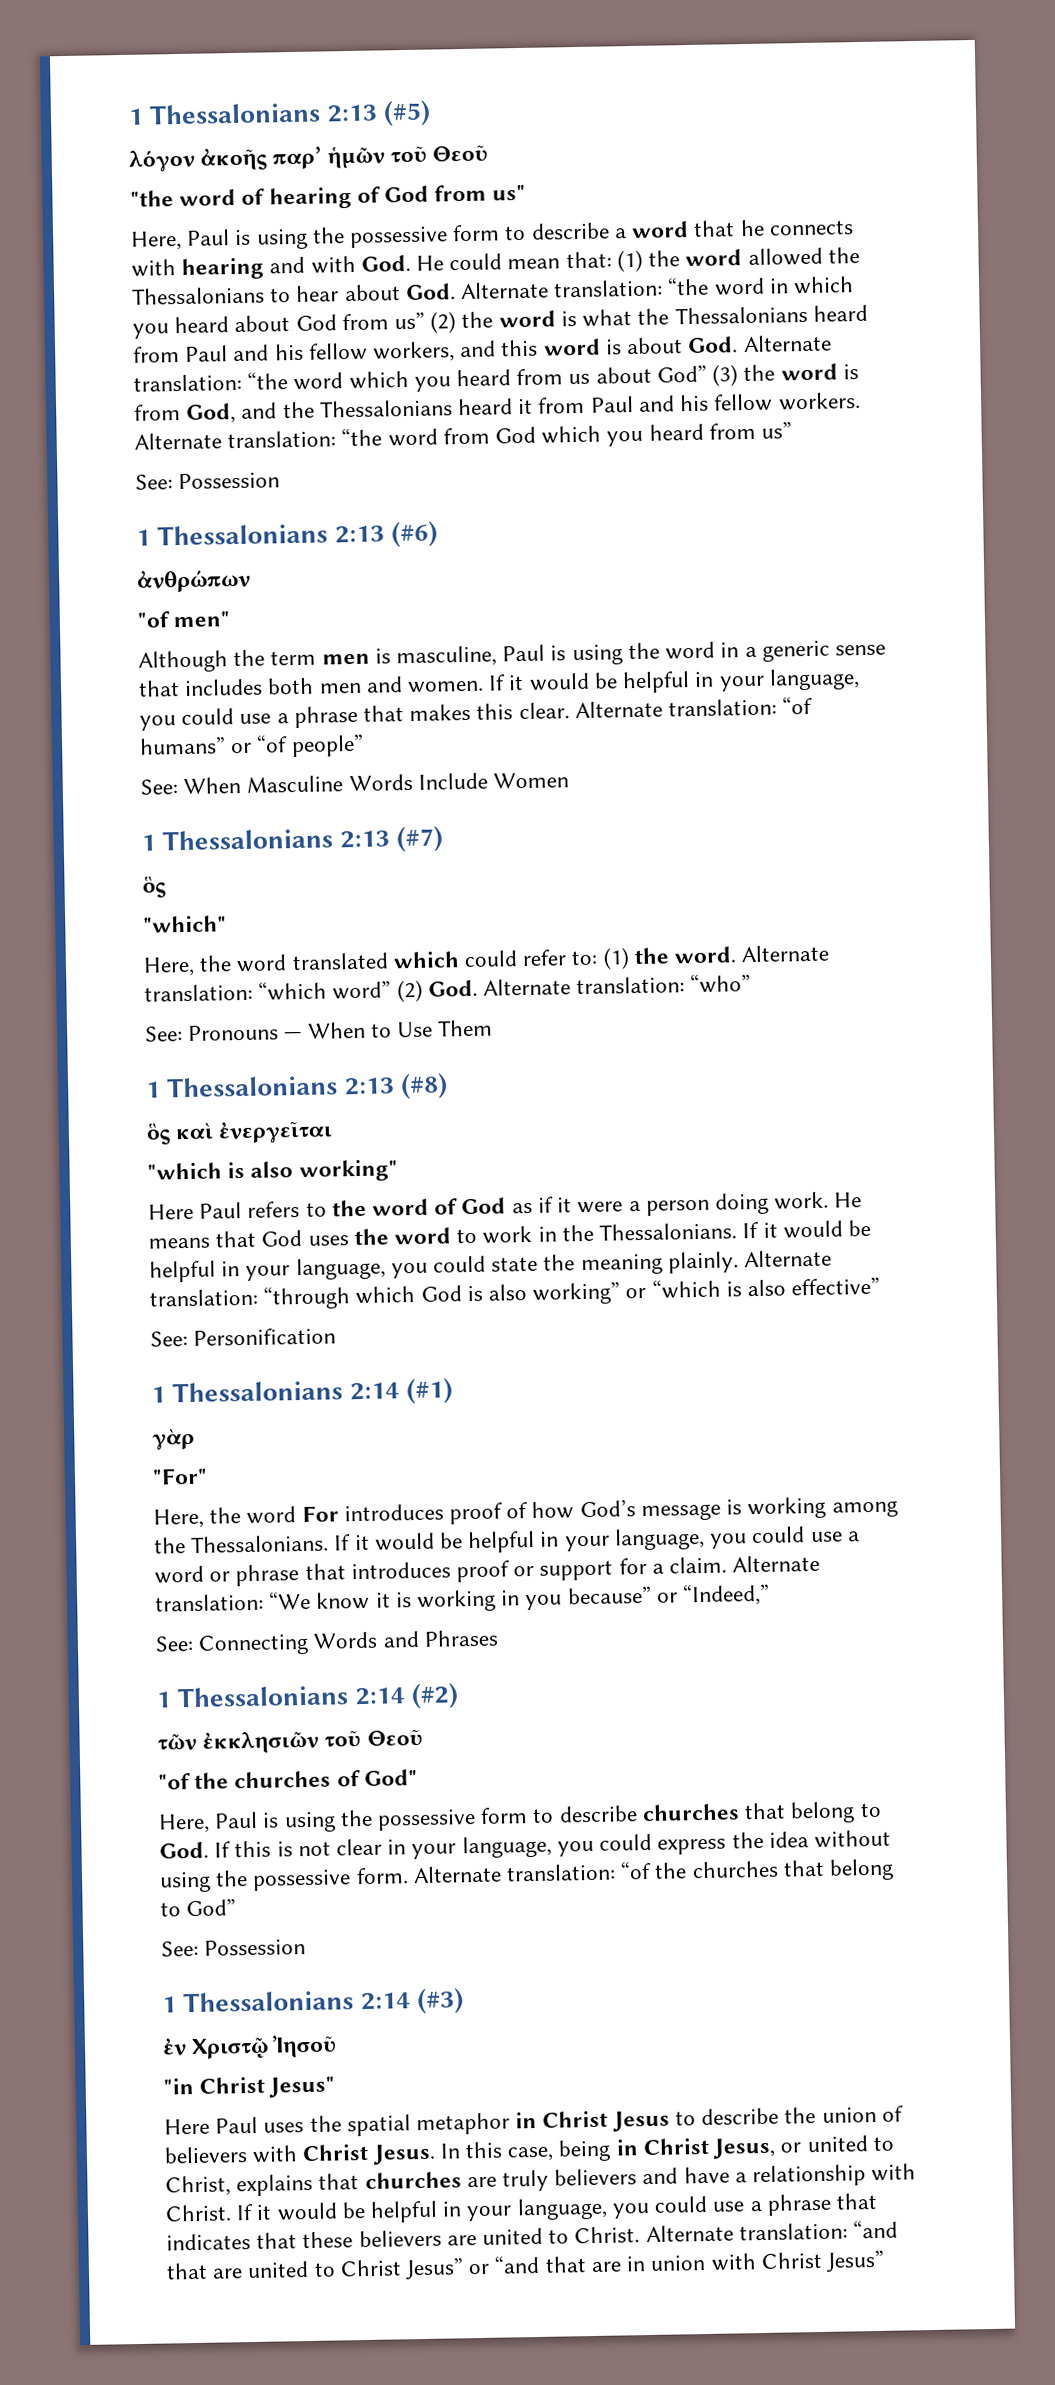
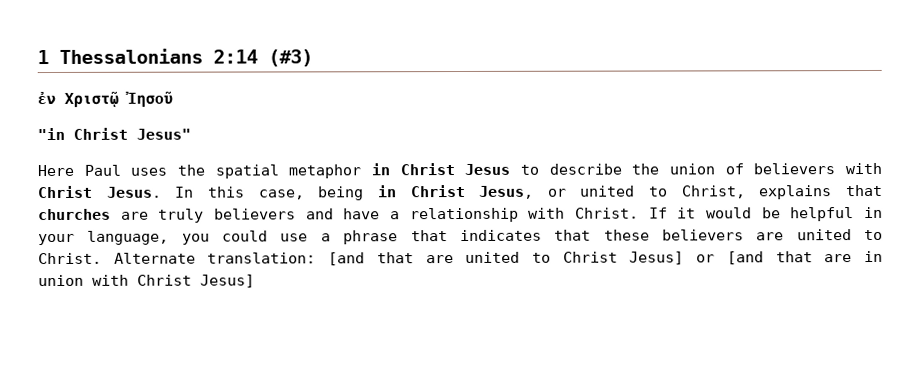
[128,99,431,127] [128,145,489,172] [130,184,527,210] [131,219,854,251] [131,247,860,280] [132,276,855,305] [132,304,868,339] [133,334,832,363] [133,363,859,392] [134,392,861,424] [134,421,793,450] [135,472,281,490] [136,520,438,548] [136,568,251,593] [137,611,231,628] [138,640,886,673] [138,668,860,697] [139,695,814,731] [139,733,364,758] [140,772,570,795] [141,825,443,853] [142,875,166,898] [143,915,227,933] [143,944,830,977] [144,973,752,1003] [145,1019,494,1042] [145,1072,448,1100] [146,1120,334,1145] [147,1159,398,1183] [148,1191,863,1220] [148,1219,871,1249] [149,1249,833,1283] [149,1276,881,1310] [150,1327,337,1347] [151,1377,453,1405] [152,1427,195,1450] [152,1467,208,1485] [153,1496,898,1529] [154,1526,860,1554] [154,1554,821,1587] [155,1582,771,1613] [155,1629,498,1656] [156,1682,459,1710] [157,1729,423,1754] [158,1769,418,1790] [158,1801,882,1834] [159,1829,891,1860] [159,1858,895,1893] [160,1898,237,1917] [161,1939,307,1957] [162,1990,355,2013] 1 Thessalonians 2:13 (#5) // λόγον ἀκοῆς παρ’ ἡμῶν τοῦ Θεοῦ // "the word of hearing of God from us" // Here, Paul is using the possessive form to describe a word that he connects with hearing and with God. He could mean that: (1) the word allowed the Thessalonians to hear about God. Alternate translation: “the word in which you heard about God from us” (2) the word is what the Thessalonians heard from Paul and his fellow workers, and this word is about God. Alternate translation: “the word which you heard from us about God” (3) the word is from God, and the Thessalonians heard it from Paul and his fellow workers. Alternate translation: “the word from God which you heard from us” // See: Possession // 1 Thessalonians 2:13 (#6) // ἀνθρώπων // "of men" // Although the term men is masculine, Paul is using the word in a generic sense that includes both men and women. If it would be helpful in your language, you could use a phrase that makes this clear. Alternate translation: “of humans” or “of people” // See: When Masculine Words Include Women // 1 Thessalonians 2:13 (#7) // ὃς // "which" // Here, the word translated which could refer to: (1) the word. Alternate translation: “which word” (2) God. Alternate translation: “who” // See: Pronouns — When to Use Them // 1 Thessalonians 2:13 (#8) // ὃς καὶ ἐνεργεῖται // "which is also working" // Here Paul refers to the word of God as if it were a person doing work. He means that God uses the word to work in the Thessalonians. If it would be helpful in your language, you could state the meaning plainly. Alternate translation: “through which God is also working” or “which is also effective” // See: Personification // 1 Thessalonians 2:14 (#1) // γὰρ // "For" // Here, the word For introduces proof of how God’s message is working among the Thessalonians. If it would be helpful in your language, you could use a word or phrase that introduces proof or support for a claim. Alternate translation: “We know it is working in you because” or “Indeed,” // See: Connecting Words and Phrases // 1 Thessalonians 2:14 (#2) // τῶν ἐκκλησιῶν τοῦ Θεοῦ // "of the churches of God" // Here, Paul is using the possessive form to describe churches that belong to God. If this is not clear in your language, you could express the idea without using the possessive form. Alternate translation: “of the churches that belong to God” // See: Possession // 1 Thessalonians -> [37,48,203,65] 1 Thessalonians
[853,2219,899,2239] “and -> [328,252,366,266] [and
[405,2254,541,2280] Jesus” or “and -> [629,251,764,265] Jesus] or [and
[825,2249,885,2272] Jesus” -> [200,274,255,288] Jesus]

